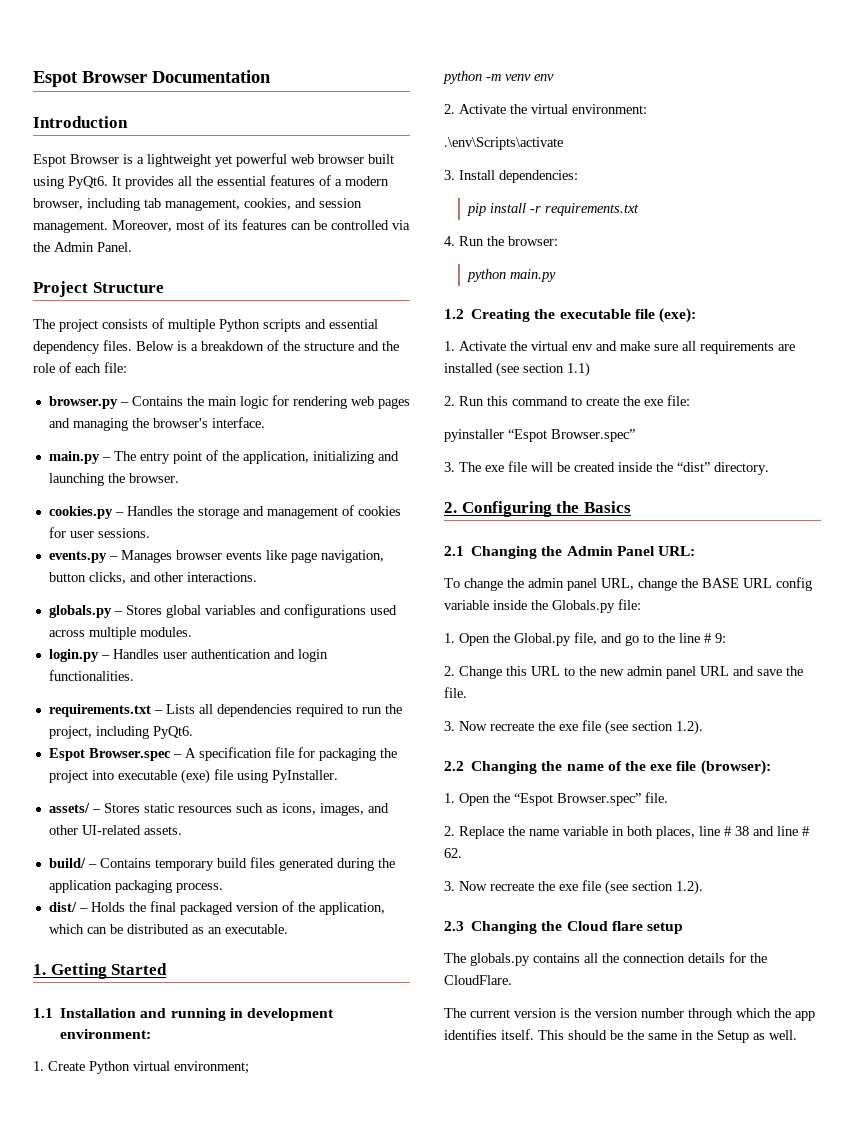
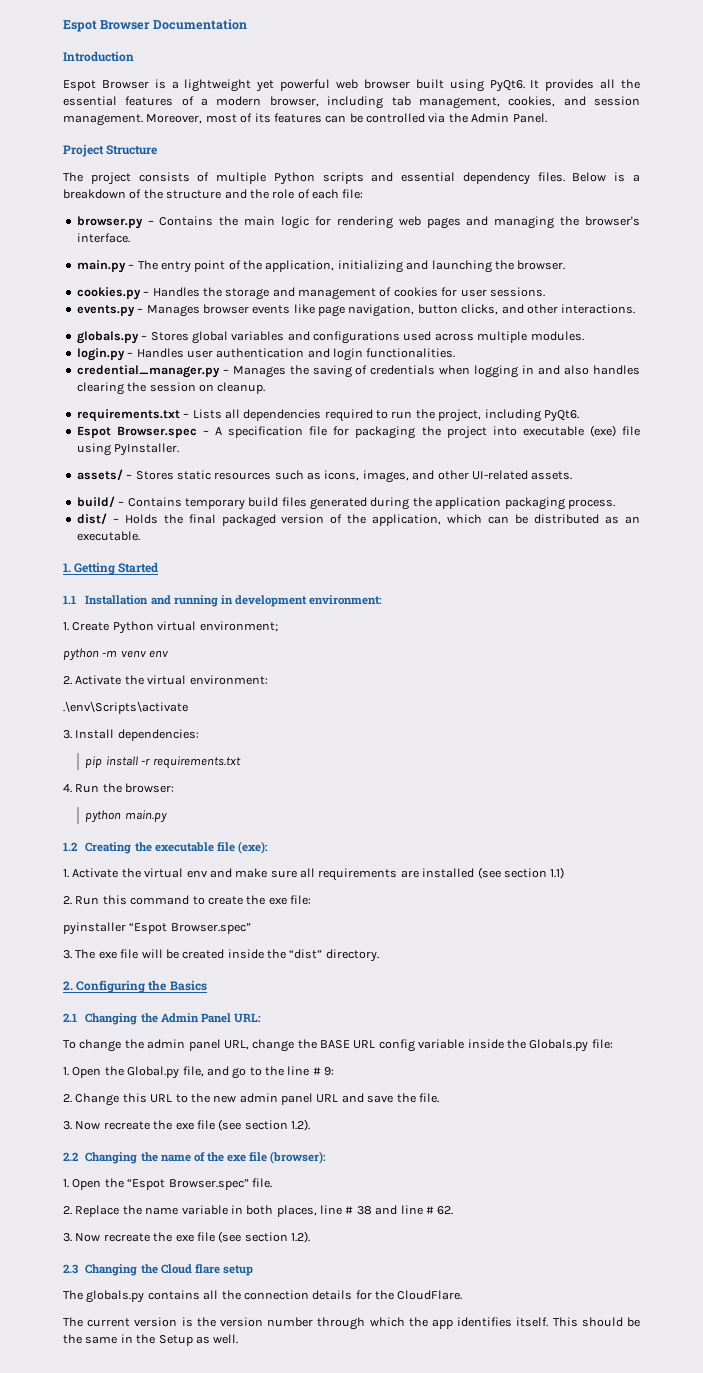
(134, 675) none -> [76,365,640,378] [76,382,266,395] // credential_manager.py – Manages the saving of credentials when logging in and also handles clearing the session on cleanup.

